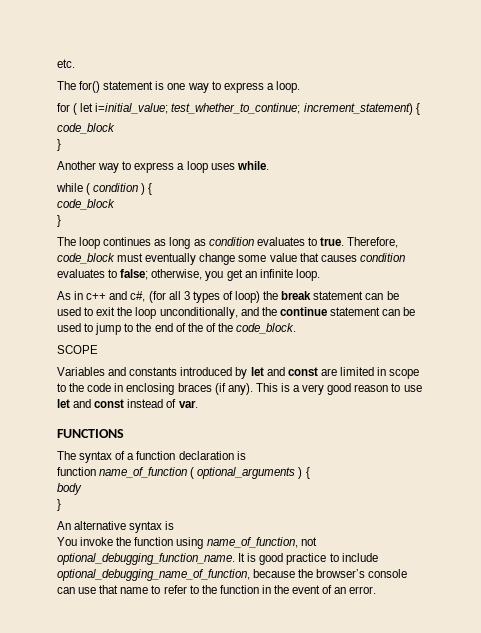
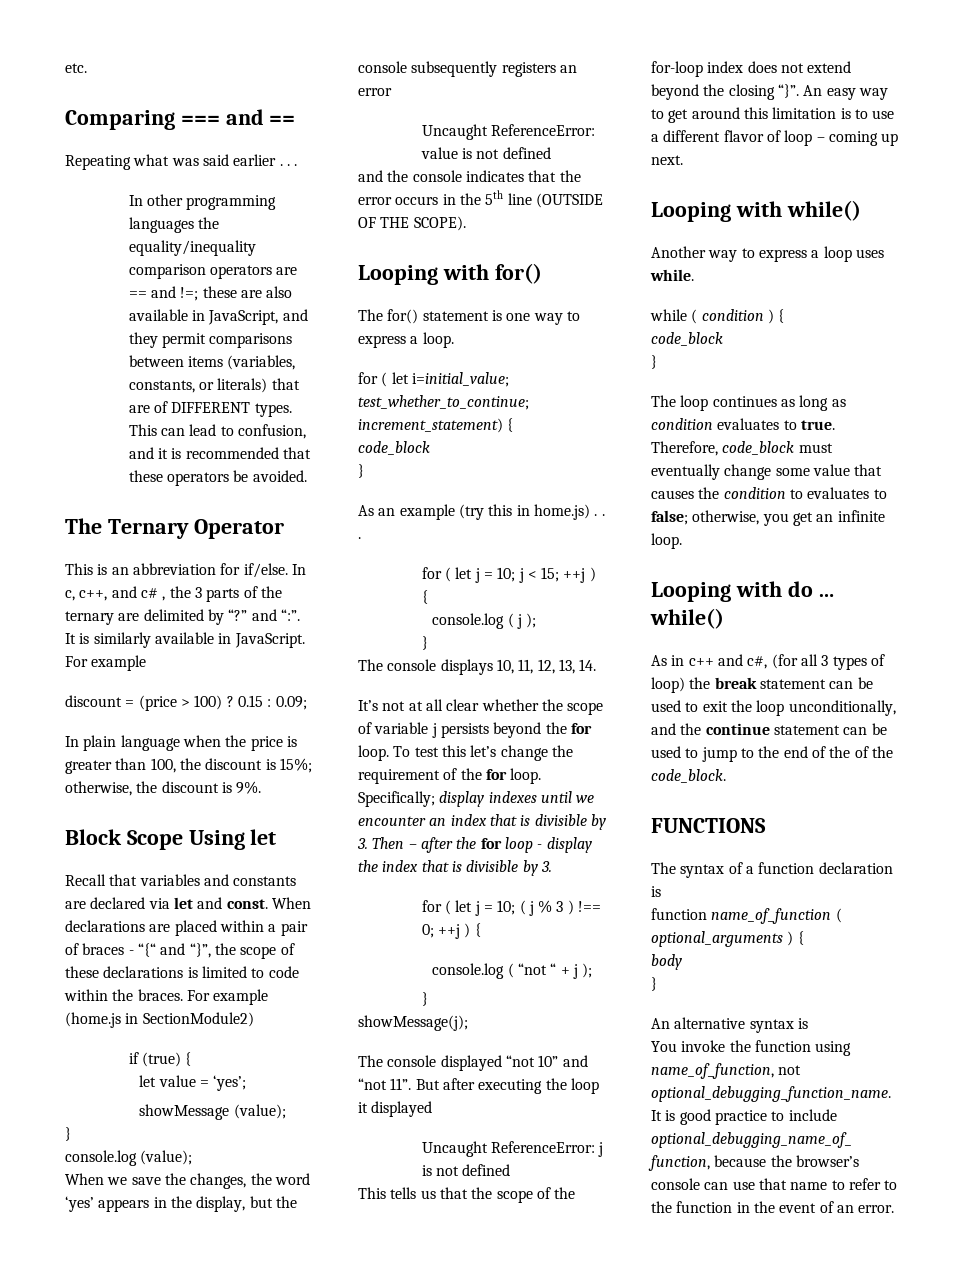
(75, 63) none -> [65,109,296,130] [65,154,298,170] [128,194,277,210] [128,217,219,233] [128,240,256,256] [128,264,298,279] [128,286,293,301] [128,309,308,325] [128,332,293,348] [128,355,296,370] [128,378,300,393] [128,401,292,417] [128,424,306,439] [128,447,311,459] [128,470,307,486] [65,518,284,539] [65,563,306,578] [65,586,282,602] [65,609,300,625] [65,632,305,648] [65,655,147,671] [65,695,307,711] [65,735,297,751] [65,758,312,774] [65,781,262,796] [65,829,277,850] [65,874,297,886] [65,897,311,909] [65,920,308,936] [65,943,295,959] [65,966,299,978] [64,989,269,1005] [65,1012,254,1028] [128,1052,192,1067] [139,1075,247,1091] [139,1104,286,1120] [65,1127,71,1141] [65,1150,193,1166] [65,1173,310,1189] [65,1196,297,1212] [358,61,577,77] [358,88,392,96] [421,124,595,140] [420,147,551,159] [358,170,581,182] [358,190,603,208] [358,216,466,231] [358,263,542,285] // Comparing === and == // Repeating what was said earlier . . . // In other programming languages the equality/inequality comparison operators are == and !=; these are also available in JavaScript, and they permit comparisons between items (variables, constants, or literals) that are of DIFFERENT types. This can lead to confusion, and it is recommended that these operators be avoided. // The Ternary Operator // This is an abbreviation for if/else. In c, c++, and c# , the 3 parts of the ternary are delimited by “?” and “:”. It is similarly available in JavaScript. For example // discount = (price > 100) ? 0.15 : 0.09; // In plain language when the price is greater than 100, the discount is 15%; otherwise, the discount is 9%. // Block Scope Using let // Recall that variables and constants are declared via let and const. When declarations are placed within a pair of braces - “{“ and “}”, the scope of these declarations is limited to code within the braces. For example (home.js in SectionModule2) // if (true) { // let value = ‘yes’; // showMessage (value); // } // console.log (value); // When we save the changes, the word ‘yes’ appears in the display, but the console subsequently registers an error // Uncaught ReferenceError: value is not defined // and the console indicates that the error occurs in the 5th line (OUTSIDE OF THE SCOPE). // Looping with for()
(61, 145) none -> [358,504,605,520] [358,537,361,539] [421,567,596,583] [421,590,428,604] [432,613,537,629] [421,636,428,650] [358,659,597,675] [358,699,604,715] [358,722,592,738] [358,745,573,761] [358,768,542,784] [358,791,595,807] [358,814,606,830] [357,837,592,853] [358,860,552,876] [421,900,602,916] [421,923,481,939] [432,963,593,979] [421,992,428,1006] [358,1015,468,1031] [358,1055,588,1071] [358,1078,599,1094] [358,1101,433,1117] [421,1141,604,1157] [421,1164,511,1176] [358,1187,576,1203] [651,61,852,77] [651,84,888,100] [651,107,895,123] [651,130,899,146] [651,155,683,165] [651,200,861,222] // As an example (try this in home.js) . . . // for ( let j = 10; j < 15; ++j ) { // console.log ( j ); // } // The console displays 10, 11, 12, 13, 14. // It’s not at all clear whether the scope of variable j persists beyond the for loop. To test this let’s change the requirement of the for loop. Specifically; display indexes until we encounter an index that is divisible by 3. Then – after the for loop - display the index that is divisible by 3. // for ( let j = 10; ( j % 3 ) !== 0; ++j ) { // console.log ( “not “ + j ); // } // showMessage(j); // The console displayed “not 10” and “not 11”. But after executing the loop it displayed // Uncaught ReferenceError: j is not defined // This tells us that the scope of the for-loop index does not extend beyond the closing “}”. An easy way to get around this limitation is to use a different flavor of loop – coming up next. // Looping with while()
[359,253,405,262] condition -> [698,487,803,499] the condition to
(320, 275) none -> [651,581,836,602] [650,608,724,629] // Looping with do … while()
[57,345,98,354] [57,367,420,379] [57,383,422,395] [57,399,198,408] // SCOPE // Variables and constants introduced by let and const are limited in scope to the code in enclosing braces (if any). This is a very good reason to use let and const instead of var. -> (726, 776) none

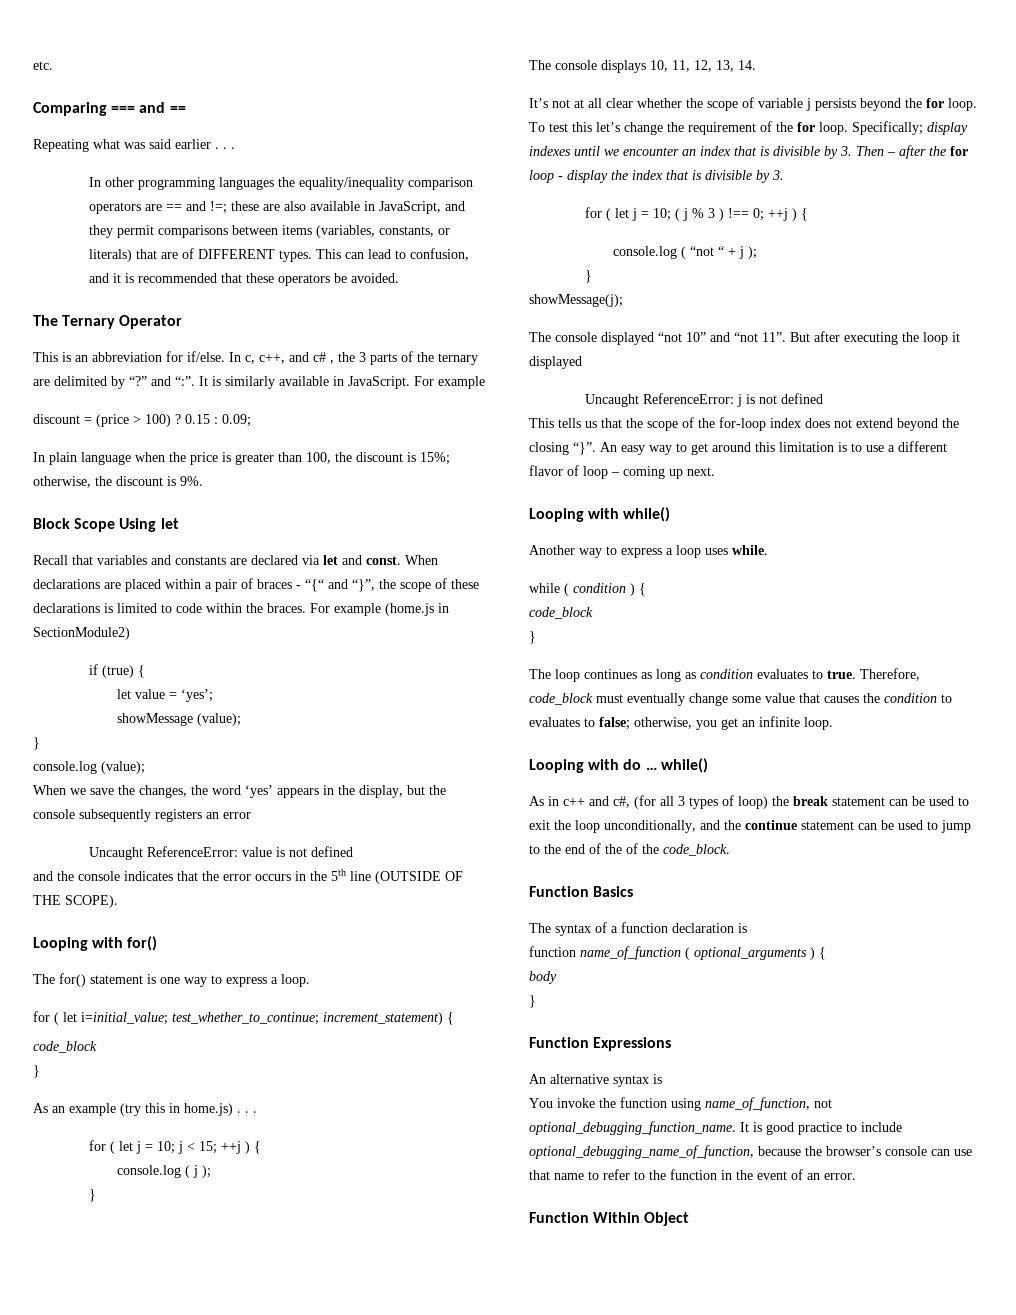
[651,818,766,833] FUNCTIONS -> [529,886,634,897] Function Basics
(657, 984) none -> [529,1037,672,1051] // Function Expressions
(895, 1209) none -> [529,1212,690,1226] // Function Within Object

